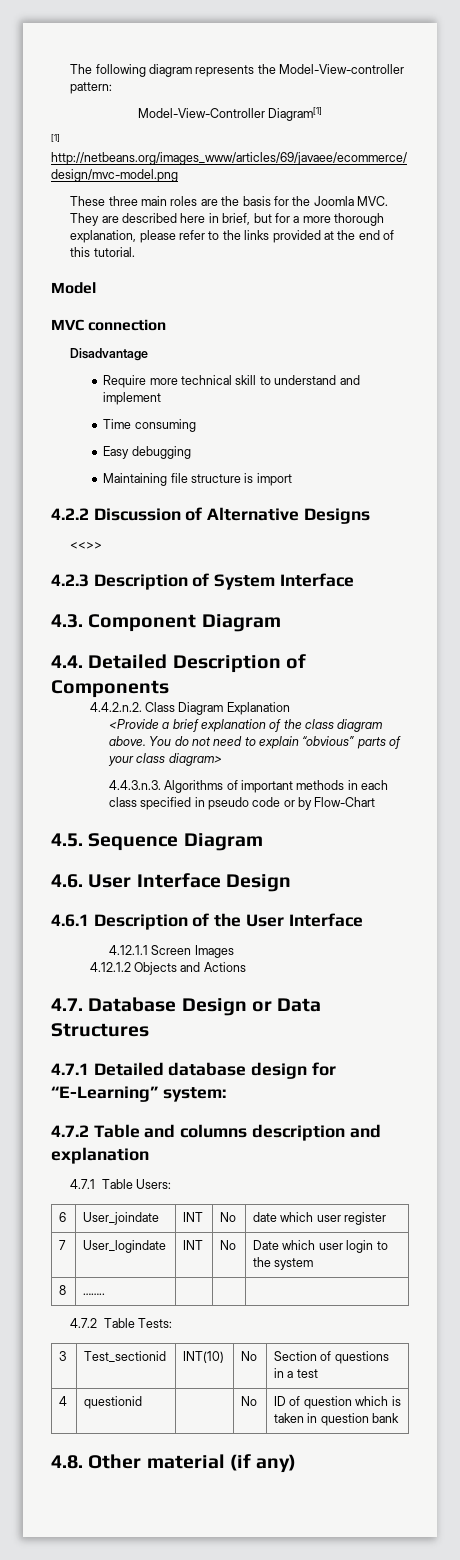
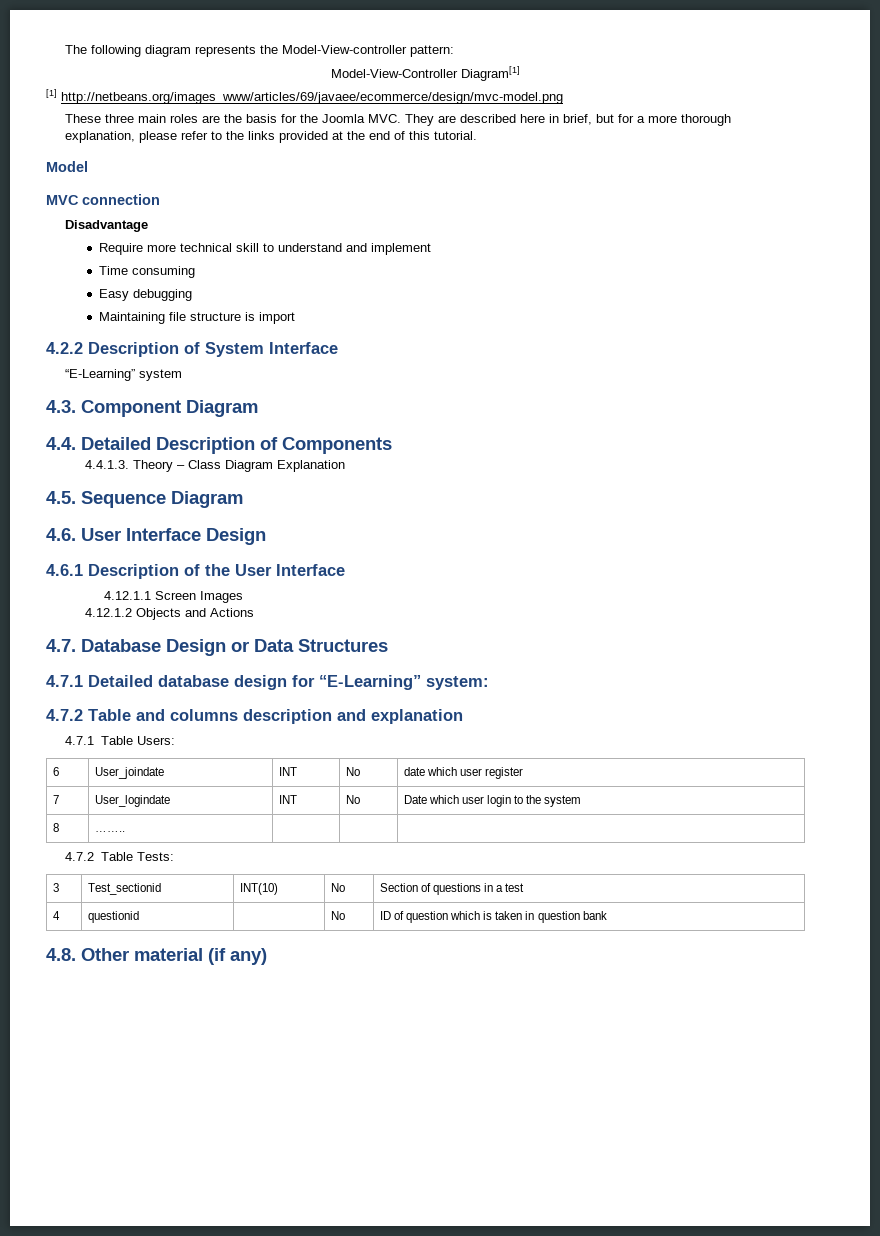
[93,507,370,524] [70,542,103,549] [51,574,89,587] Discussion of Alternative Designs // <<>> // 4.2.3 -> (83, 348) none
(354, 580) none -> [65,369,183,381] // “E-Learning” system
[89,702,142,712] 4.4.2.n.2. -> [84,460,185,472] 4.4.1.3. Theory –
[108,719,384,732] [108,736,402,749] [107,753,222,766] [108,780,389,793] [108,797,376,810] // <Provide a brief explanation of the class diagram above. You do not need to explain “obvious” parts of your class diagram> // 4.4.3.n.3. Algorithms of important methods in each class specified in pseudo code or by Flow-Chart -> (345, 466) none

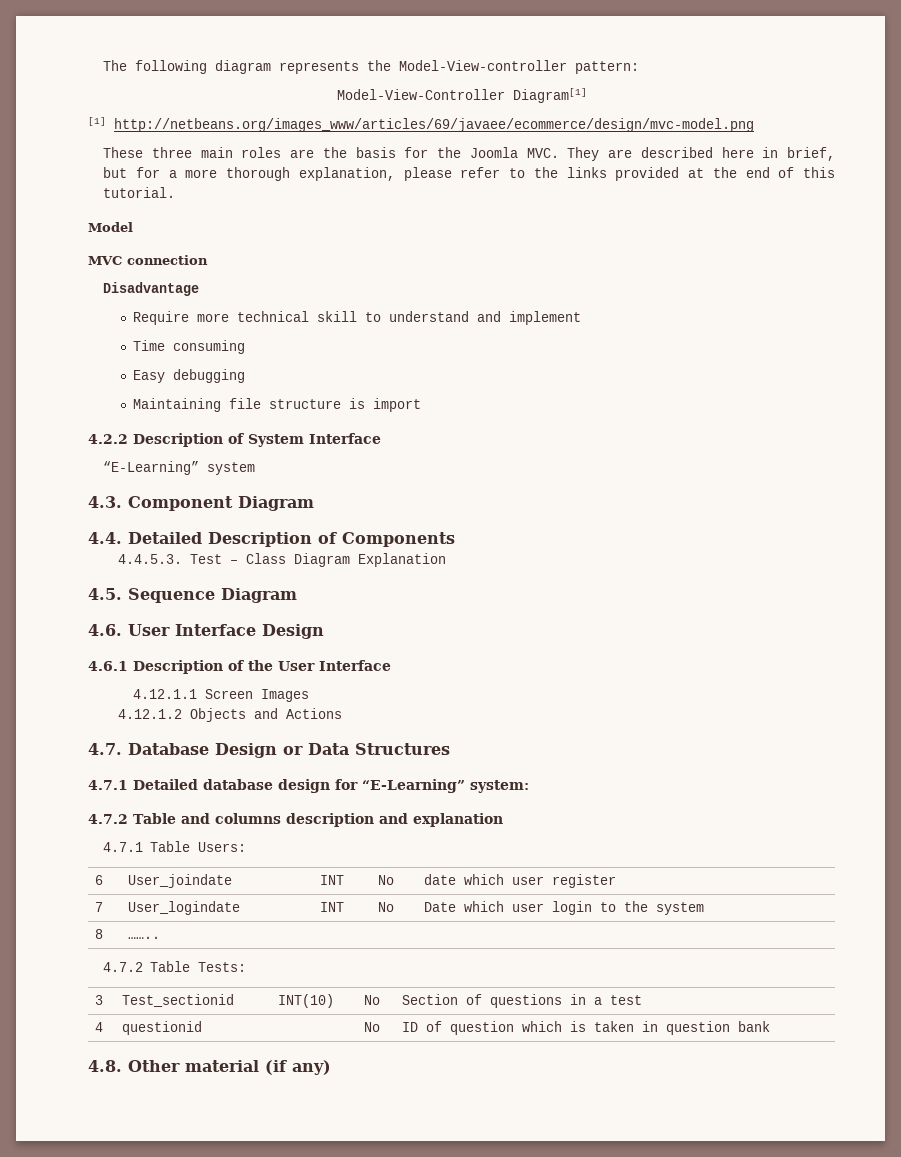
[84,460,173,472] 4.4.1.3. Theory -> [118,554,223,564] 4.4.5.3. Test

